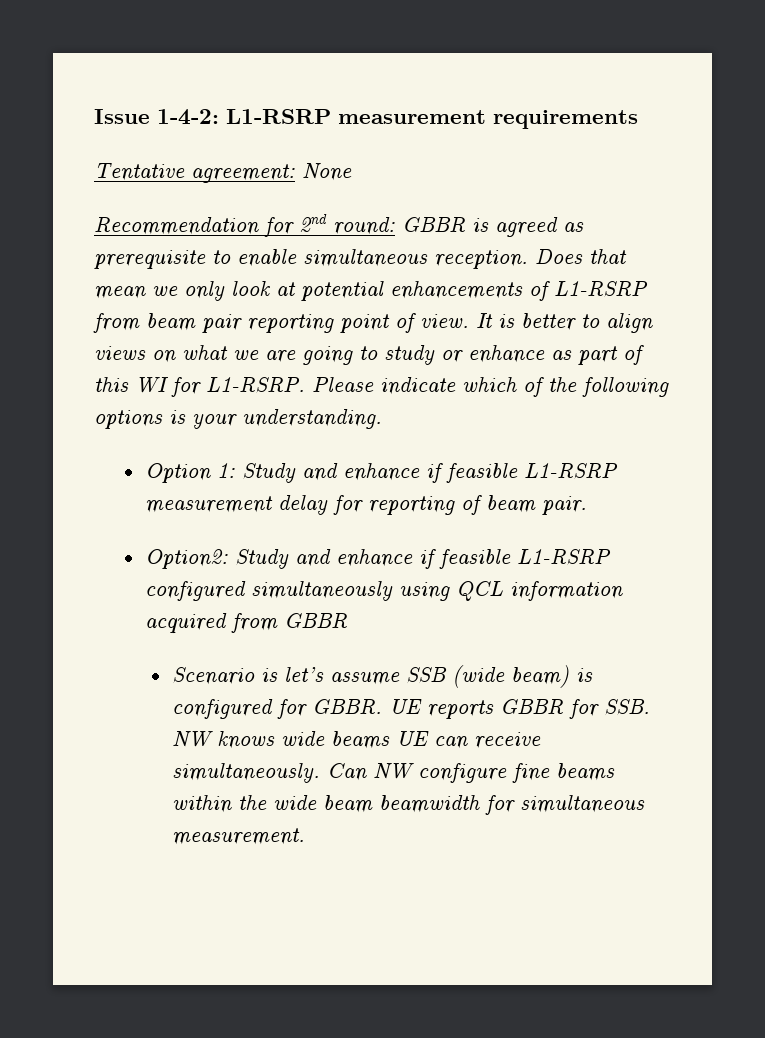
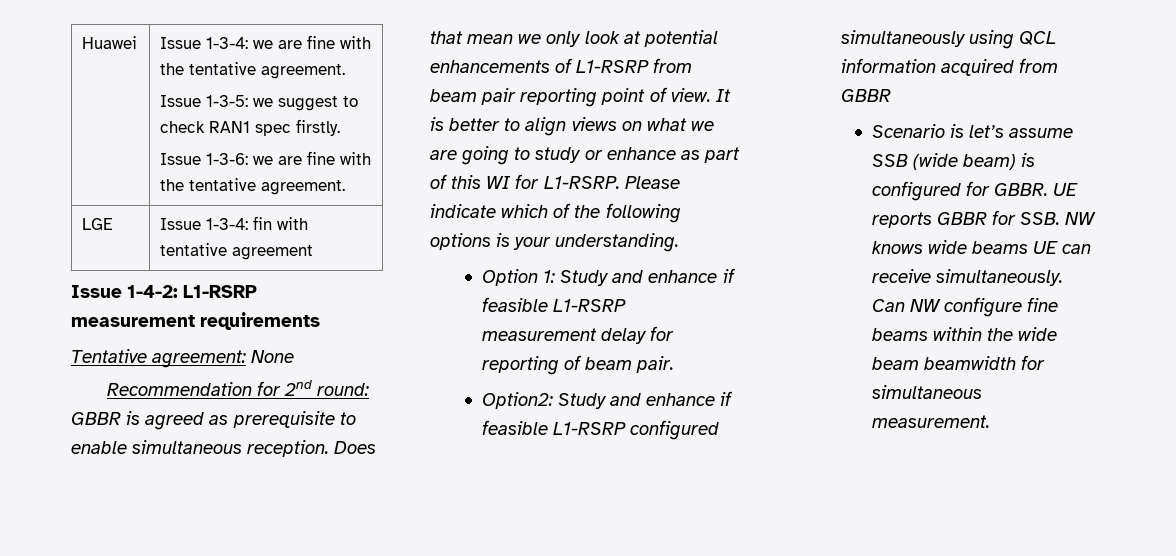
(94, 116) none -> [82,36,138,49] [160,35,372,49] [160,62,346,79] [160,95,359,111] [160,119,341,136] [160,151,372,165] [160,178,346,195] [82,218,114,230] [160,216,309,230] [160,243,314,260] Huawei | Issue 1-3-4: we are fine with the tentative agreement. // Issue 1-3-5: we suggest to check RAN1 spec firstly. // Issue 1-3-6: we are fine with the tentative agreement. // LGE | Issue 1-3-4: fin with tentative agreement //

